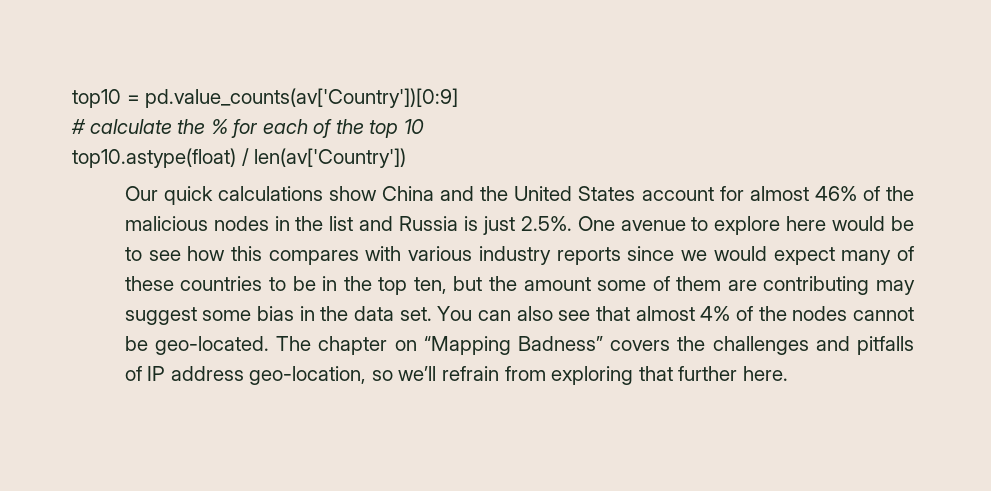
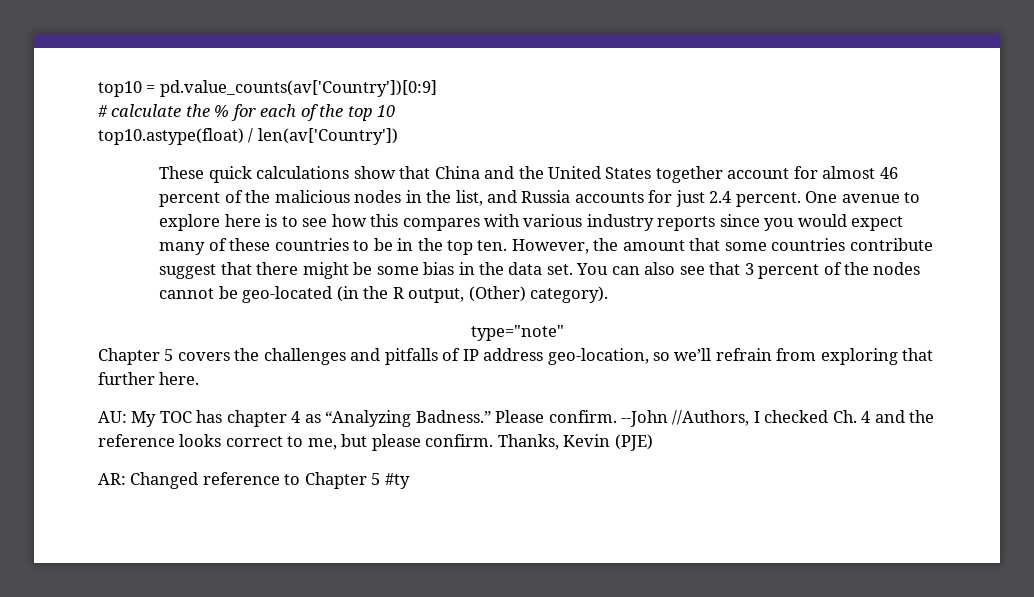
[124,186,158,201] Our -> [159,166,205,179] These
(378, 193) none -> [399,166,431,179] that
(636, 193) none -> [655,166,723,183] together
[814,186,857,201] 46% -> [879,167,898,179] [159,192,221,207] 46 percent
[329,216,354,231] list -> [455,190,483,206] list,
[464,216,572,235] is just 2.5%. -> [574,190,801,207] accounts for just 2.4 percent.
[832,216,915,231] would be -> [265,214,278,227] is
[681,250,708,261] we -> [764,218,795,231] you
[413,276,916,295] [124,307,197,325] ten, but the amount some of them are contributing may suggest -> [477,238,933,254] [159,262,373,279] ten. However, the amount that some countries contribute suggest that there might be
[635,306,731,321] almost 4% -> [744,263,820,279] 3 percent
[155,336,604,355] geo-located. The chapter on “Mapping Badness” -> [242,286,609,303] [470,325,564,341] [98,348,174,365] geo-located (in the R output, (Other) category). // type="note" // Chapter 5
(788, 373) none -> [98,410,935,427] [98,434,653,451] [98,472,410,489] // AU: My TOC has chapter 4 as “Analyzing Badness.” Please confirm. --John //Authors, I checked Ch. 4 and the reference looks correct to me, but please confirm. Thanks, Kevin (PJE) // AR: Changed reference to Chapter 5 #ty

